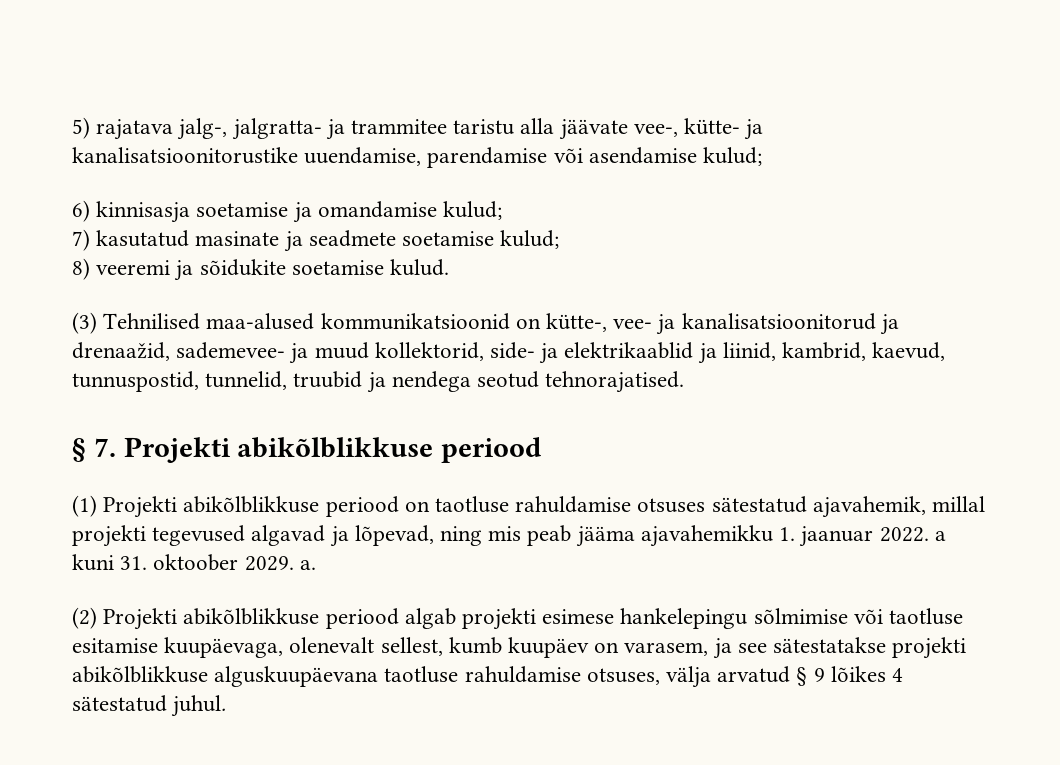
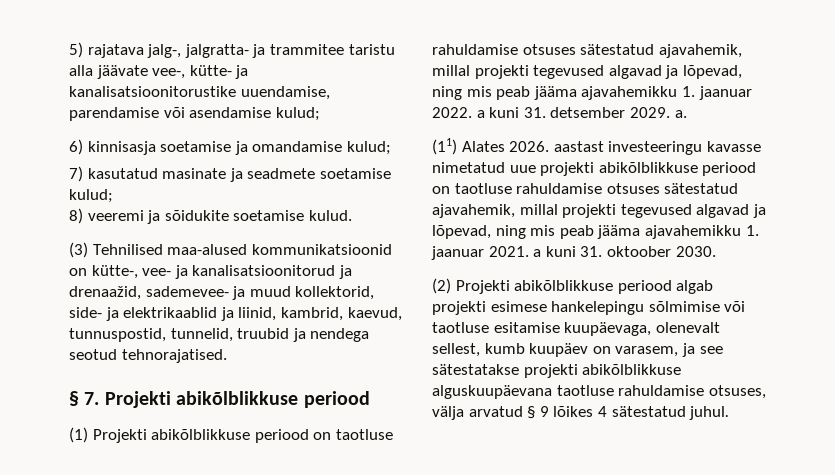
[153,554,239,571] oktoober -> [550,107,626,118] detsember
(316, 565) none -> [432,138,761,155] [432,162,757,176] [432,183,739,194] [432,204,766,218] [432,225,759,239] [431,246,716,260] // (11) Alates 2026. aastast investeeringu kavasse nimetatud uue projekti abikõlblikkuse periood on taotluse rahuldamise otsuses sätestatud ajavahemik, millal projekti tegevused algavad ja lõpevad, ning mis peab jääma ajavahemikku 1. jaanuar 2021. a kuni 31. oktoober 2030.

